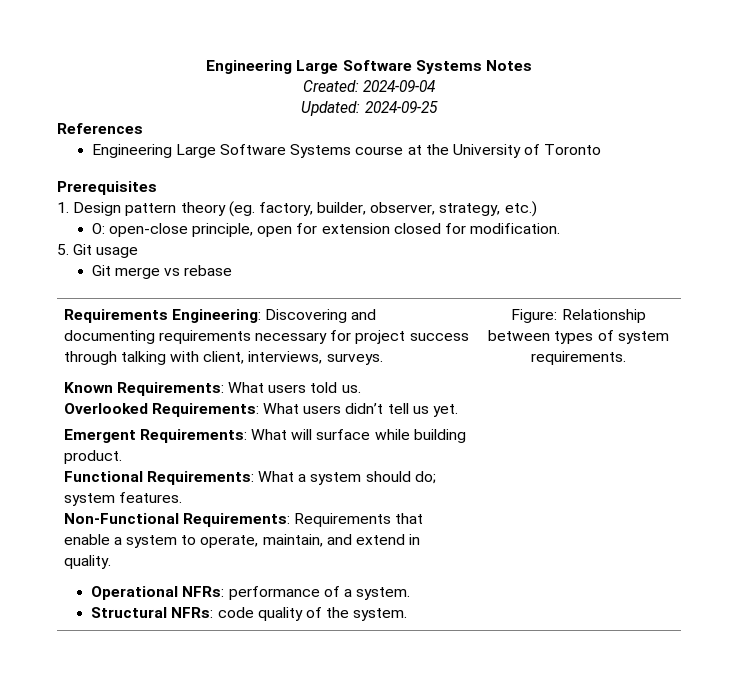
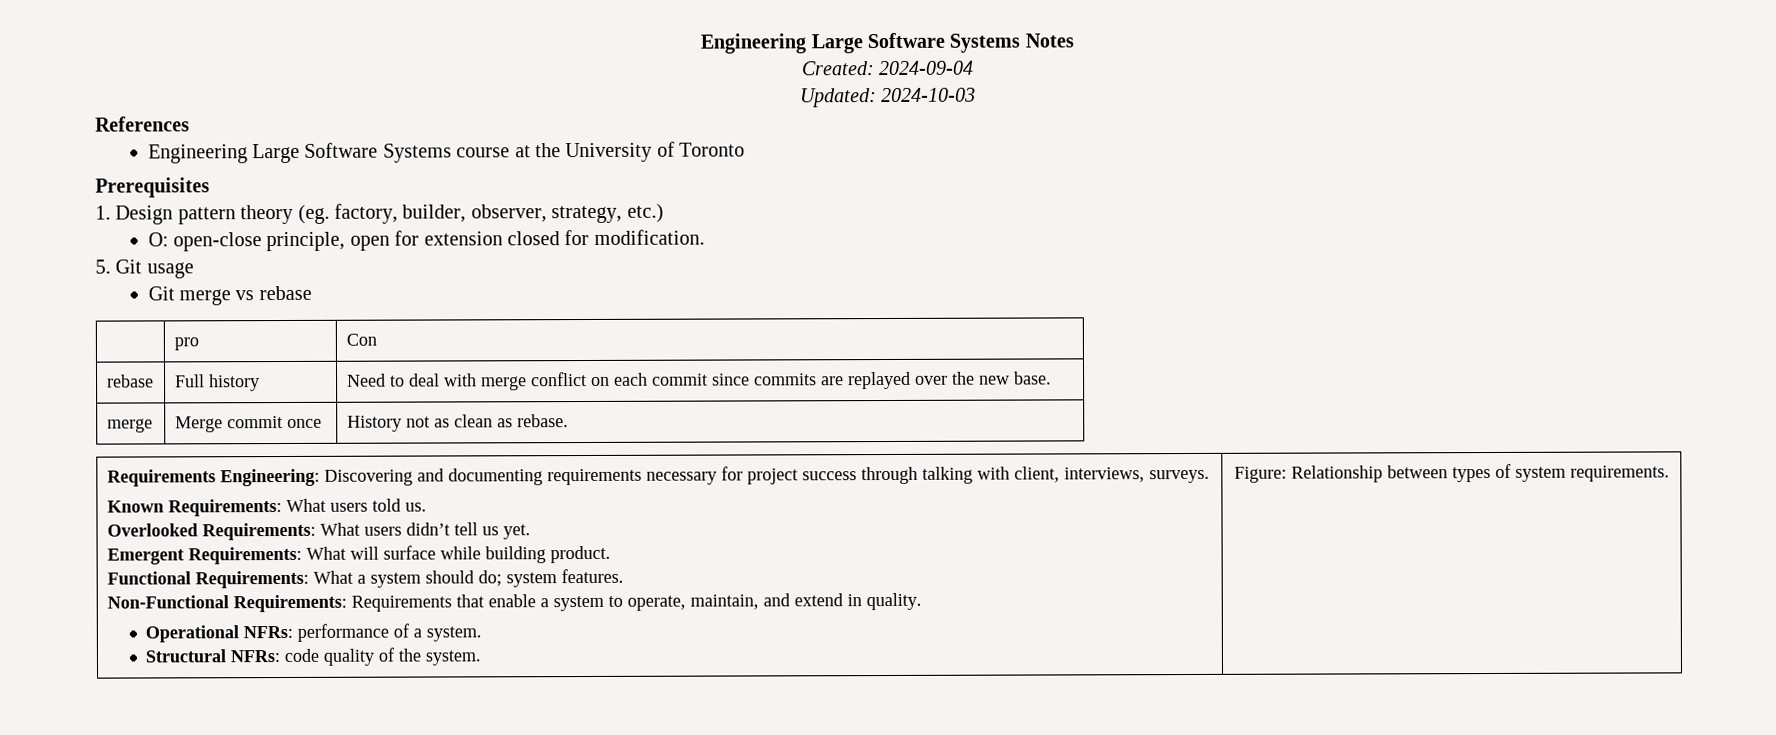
[364,101,438,113] 2024-09-25 -> [881,87,977,103] 2024-10-03
(233, 270) none -> [173,337,199,351] [345,333,377,346] [106,374,154,388] [174,374,260,392] [346,371,1052,391] [106,418,153,433] [174,416,322,433] [346,414,569,432] // | pro | Con // rebase | Full history | Need to deal with merge conflict on each commit since commits are replayed over the new base. // merge | Merge commit once | History not as clean as rebase.

